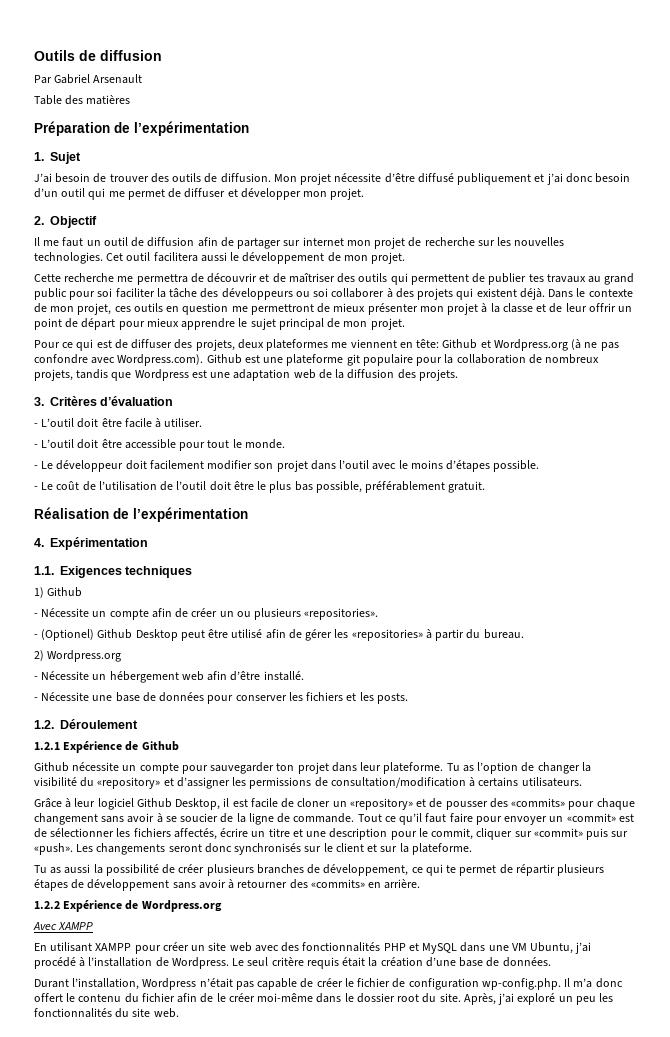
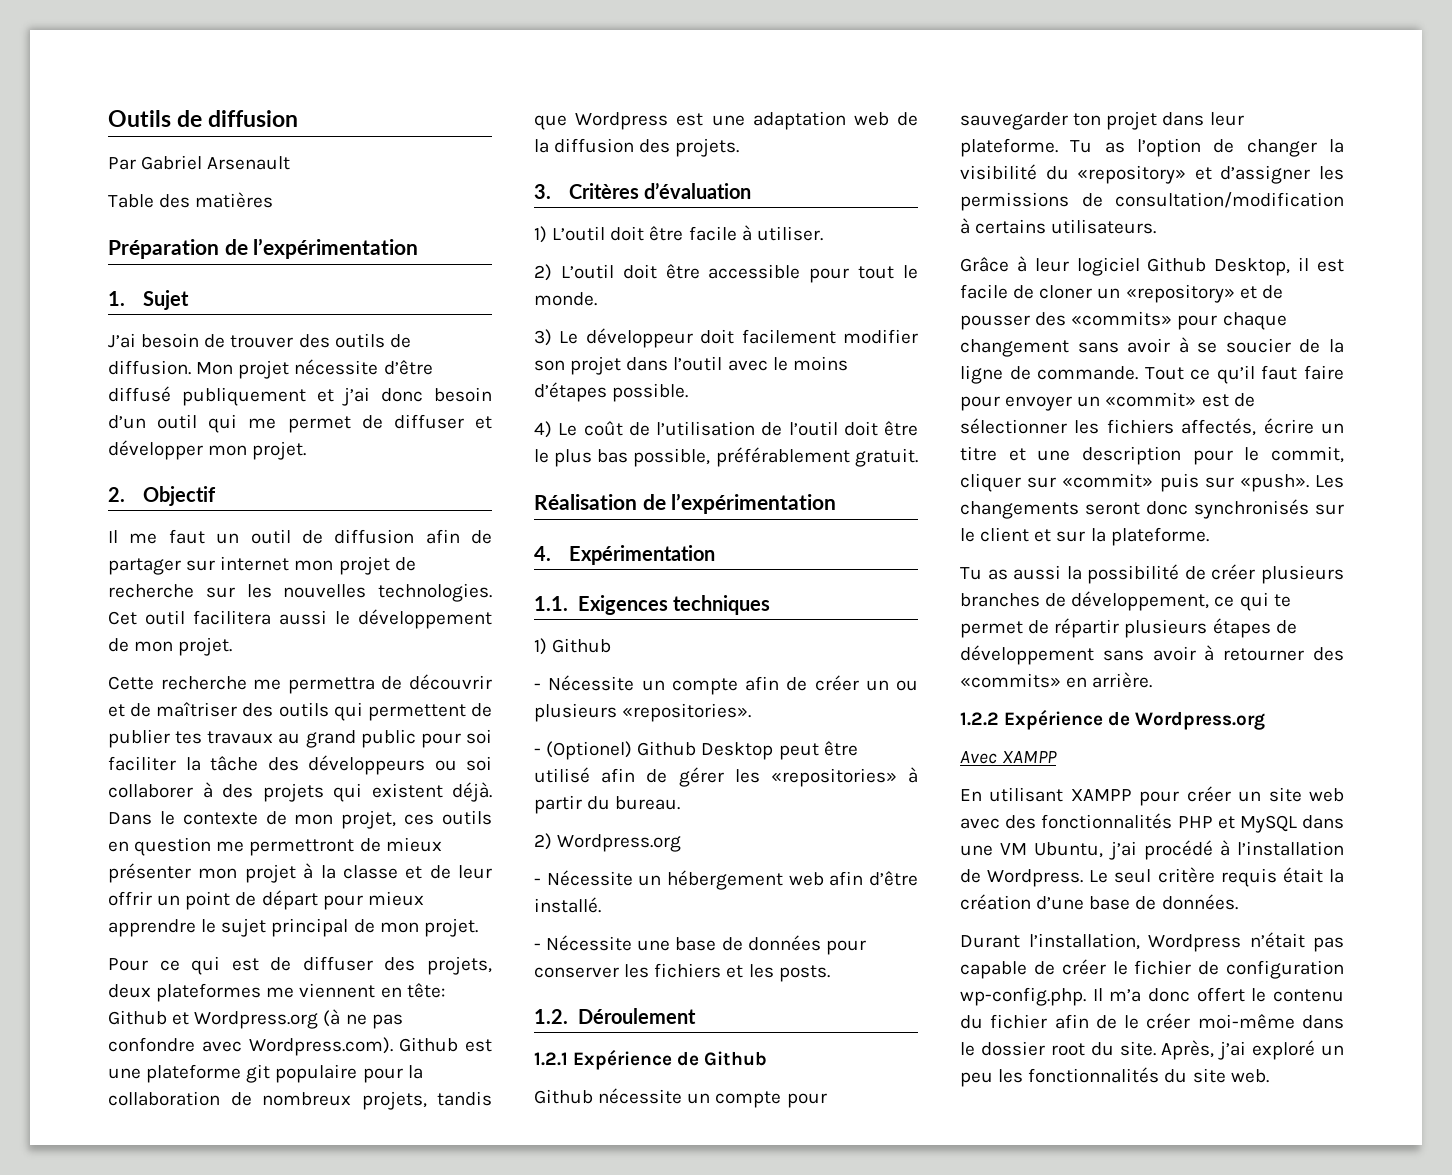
[34,423,38,427] - -> [534,226,547,243] 1)
[34,444,38,448] - -> [534,264,552,281] 2)
[34,465,38,469] - -> [534,329,552,346] 3)
[34,486,38,490] - -> [534,421,552,438] 4)

